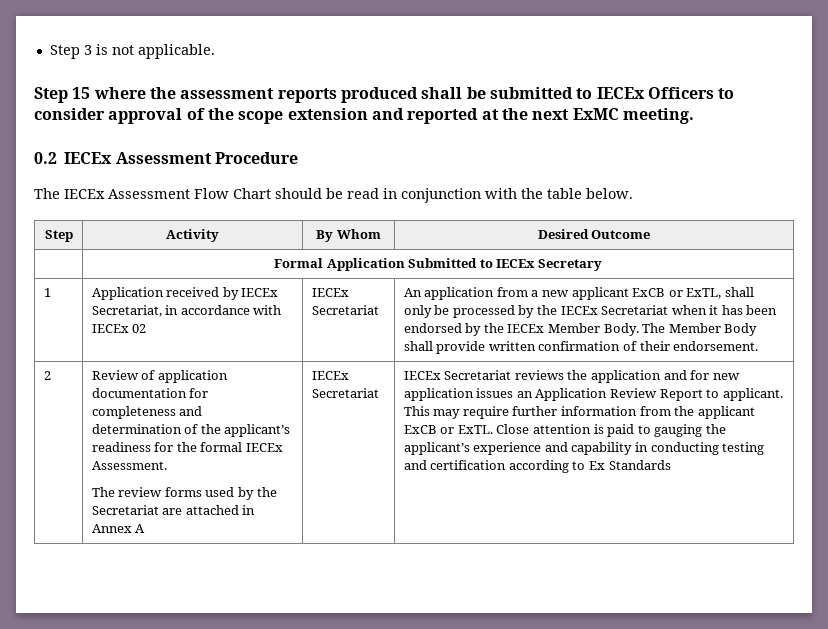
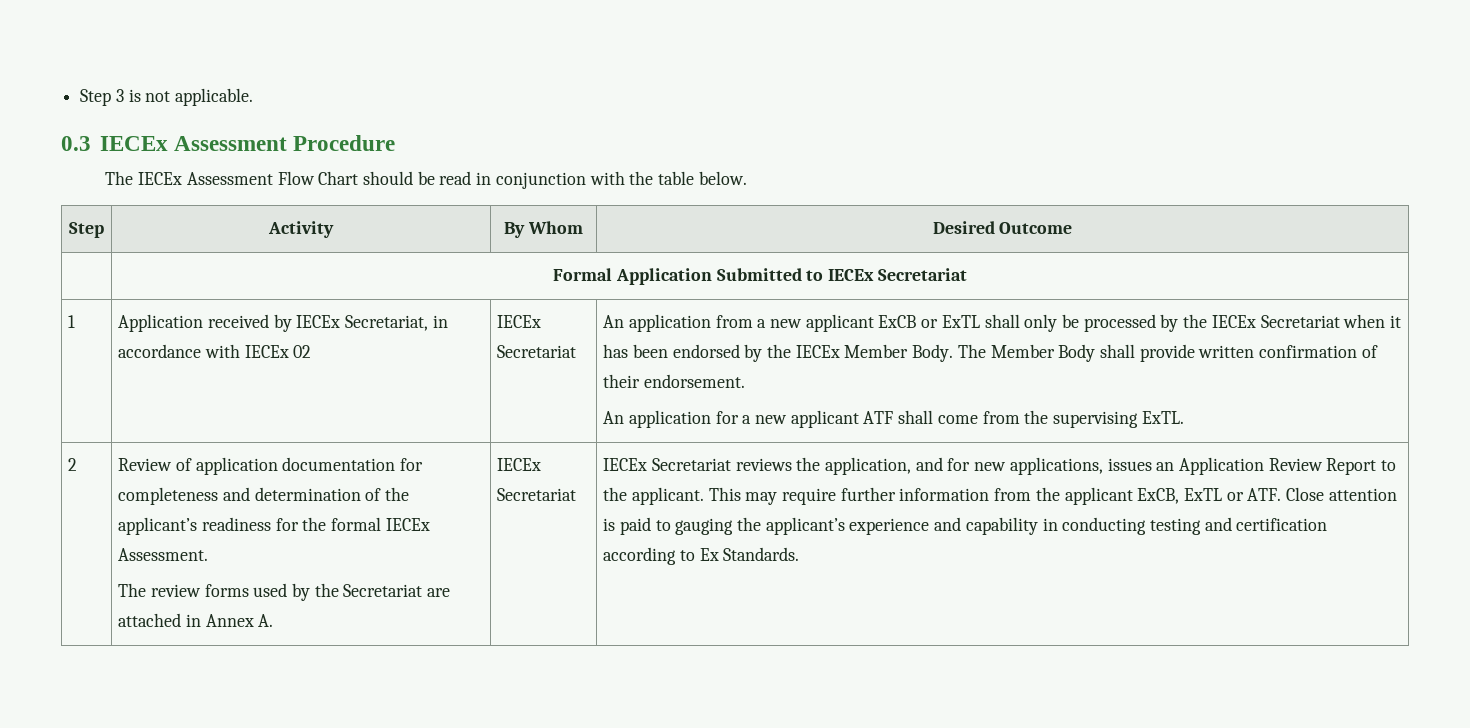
[34,87,735,103] [34,108,694,124] [34,152,57,164] Step 15 where the assessment reports produced shall be submitted to IECEx Officers to consider approval of the scope extension and reported at the next ExMC meeting. // 0.2 -> [61,136,91,151] 0.3
[537,259,602,271] Secretary -> [877,268,967,281] Secretariat
[686,288,722,299] ExTL, -> [941,315,980,328] ExTL
(759, 346) none -> [603,410,1184,428] // An application for a new applicant ATF shall come from the supervising ExTL.
[135,524,146,533] A -> [258,614,274,627] A.
[590,370,661,383] application -> [824,457,911,475] application,
[403,388,474,401] application -> [1009,457,1103,475] applications,
(720, 393) none -> [603,487,628,501] the
[403,425,493,434] ExCB or ExTL. -> [1137,488,1282,504] ExCB, ExTL or ATF.
[608,460,671,470] Standards -> [723,547,800,561] Standards.

